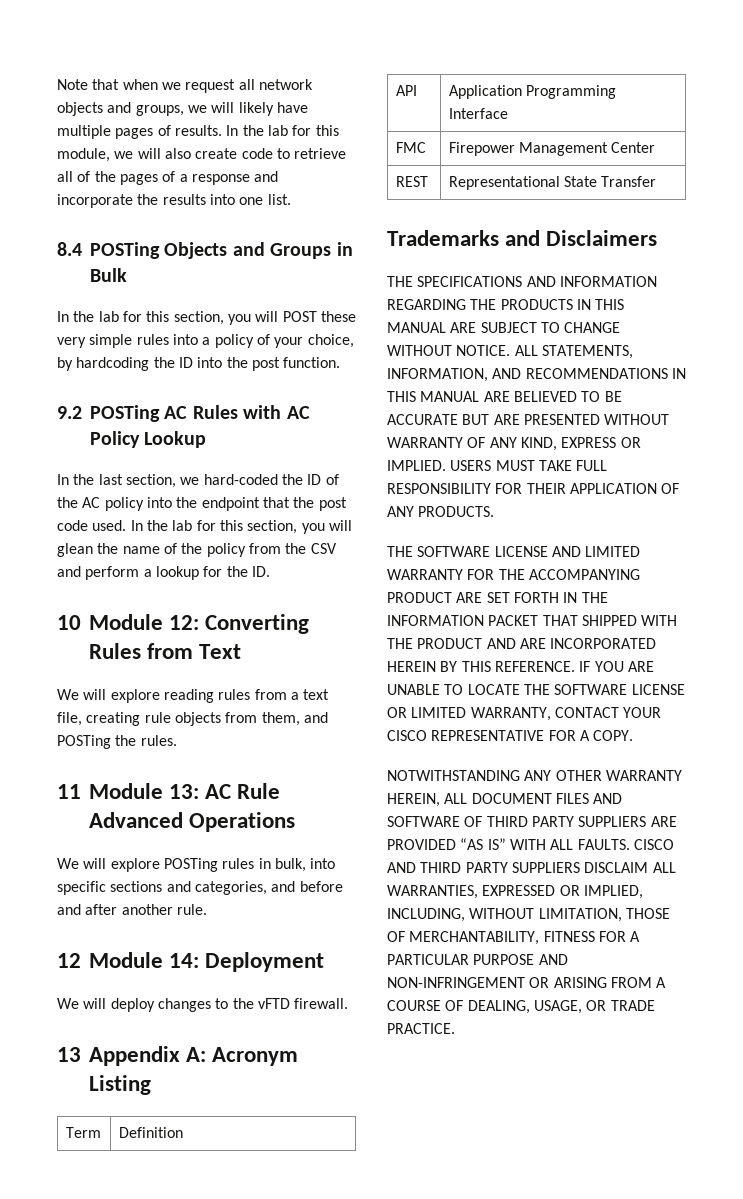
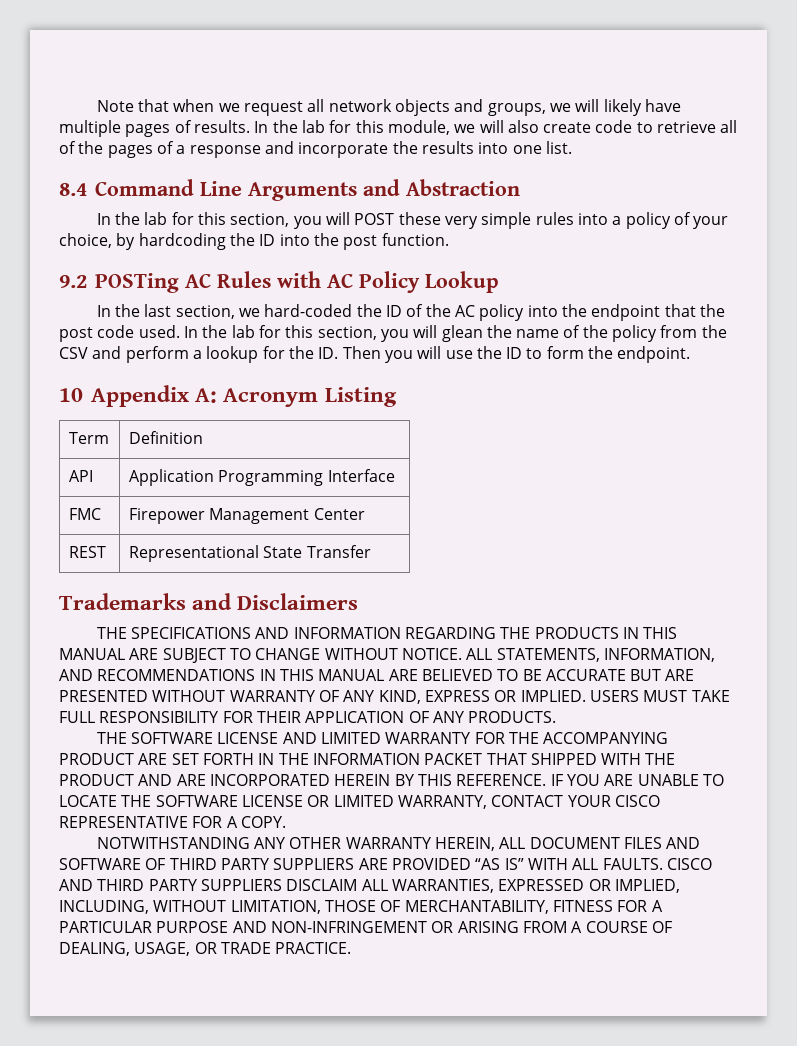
[90,242,353,259] [90,268,127,282] POSTing Objects and Groups in Bulk -> [95,179,520,201] Command Line Arguments and Abstraction
[57,614,310,634] [89,643,242,659] [57,689,330,703] [57,712,328,726] [57,735,177,749] [57,783,281,799] [89,812,296,832] [57,858,336,872] [57,881,343,895] [57,904,207,915] [57,952,325,972] [57,998,349,1012] [57,1047,81,1062] // 10 Module 12: Converting Rules from Text // We will explore reading rules from a text file, creating rule objects from them, and POSTing the rules. // 11 Module 13: AC Rule Advanced Operations // We will explore POSTing rules in bulk, into specific sections and categories, and before and after another rule. // 12 Module 14: Deployment // We will deploy changes to the vFTD firewall. // 13 -> [342,346,691,363] [59,388,83,402] Then you will use the ID to form the endpoint. // 10

